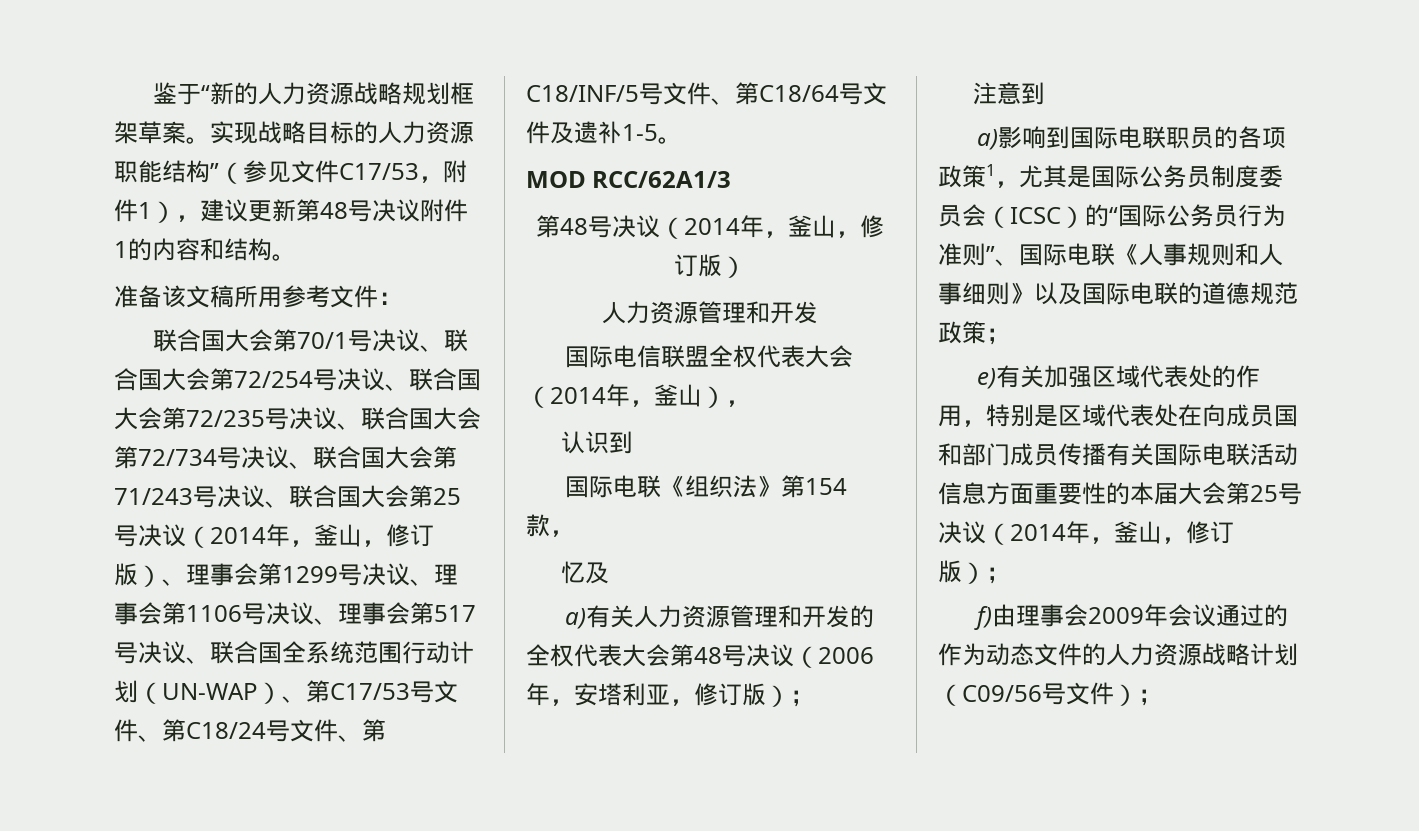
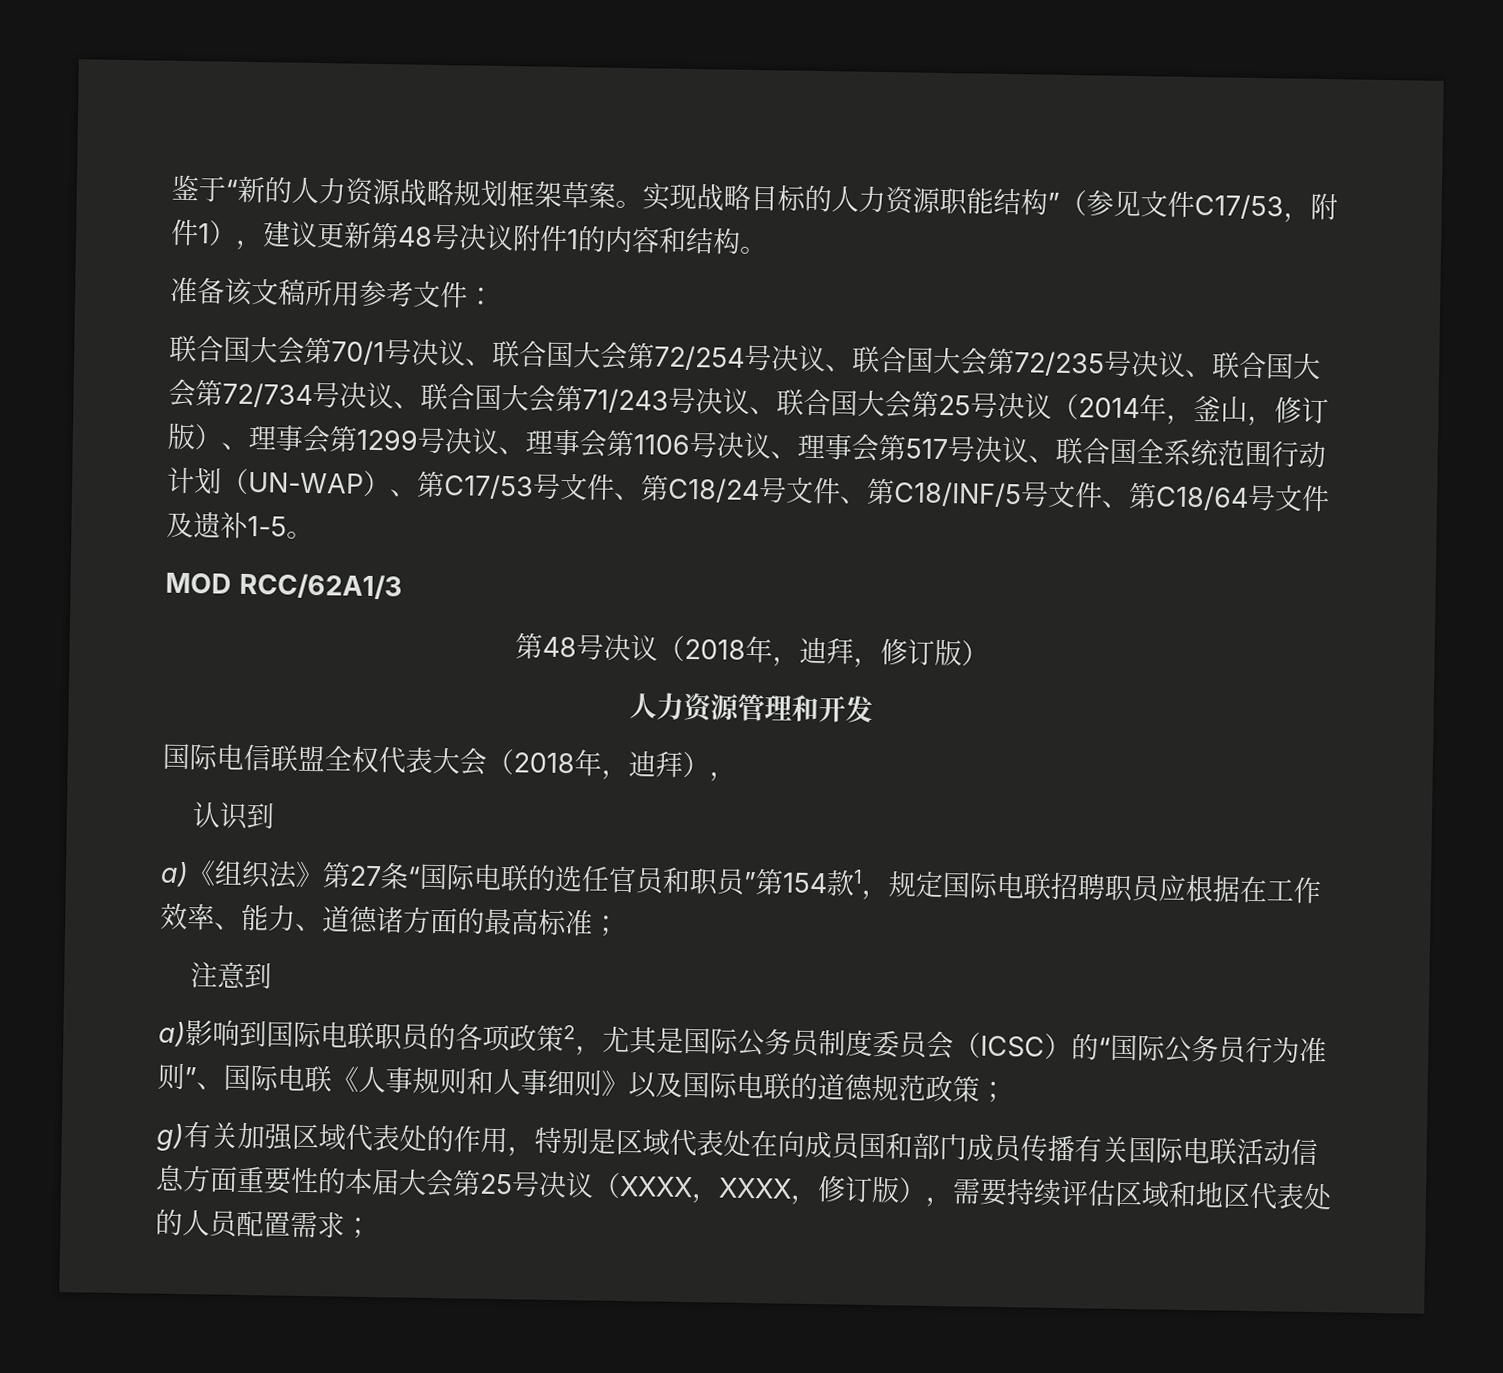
[683,215,836,238] 2014年，釜山 -> [684,635,854,667] 2018年，迪拜
[550,384,702,407] 2014年，釜山 -> [513,749,683,781] 2018年，迪拜
[564,475,661,498] 国际电联 -> [160,861,189,888] a)
[804,478,847,495] [526,514,574,537] [560,561,609,584] [564,605,874,629] [526,644,874,668] [526,683,790,707] 154款， // 忆及 // a)有关人力资源管理和开发的全权代表大会第48号决议（2006年，安塔利亚，修订版） -> [349,862,863,897] [861,870,1322,905] [160,902,593,937] 27条“国际电联的选任官员和职员”第154款1，规定国际电联招聘职员应根据在工作效率、能力、道德诸方面的最高标准
[986,164,995,176] 1 -> [563,1025,576,1040] 2
[976,368,996,389] e) -> [156,1123,184,1152] g)
[1010,521,1234,544] [938,560,1010,584] [973,604,1288,630] [938,643,1298,666] [938,682,1138,706] 2014年，釜山，修订版）； // f)由理事会2009年会议通过的作为动态文件的人力资源战略计划（C09/56号文件） -> [619,1175,1332,1211] [155,1208,345,1239] XXXX，XXXX，修订版），需要持续评估区域和地区代表处的人员配置需求

